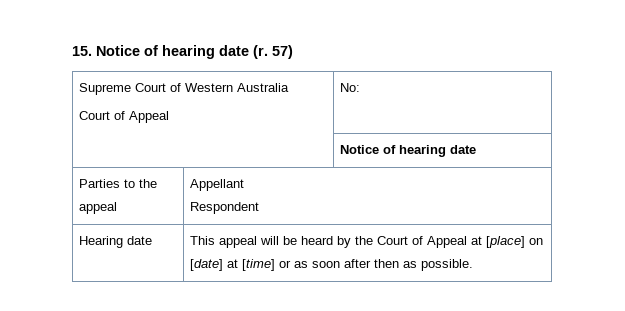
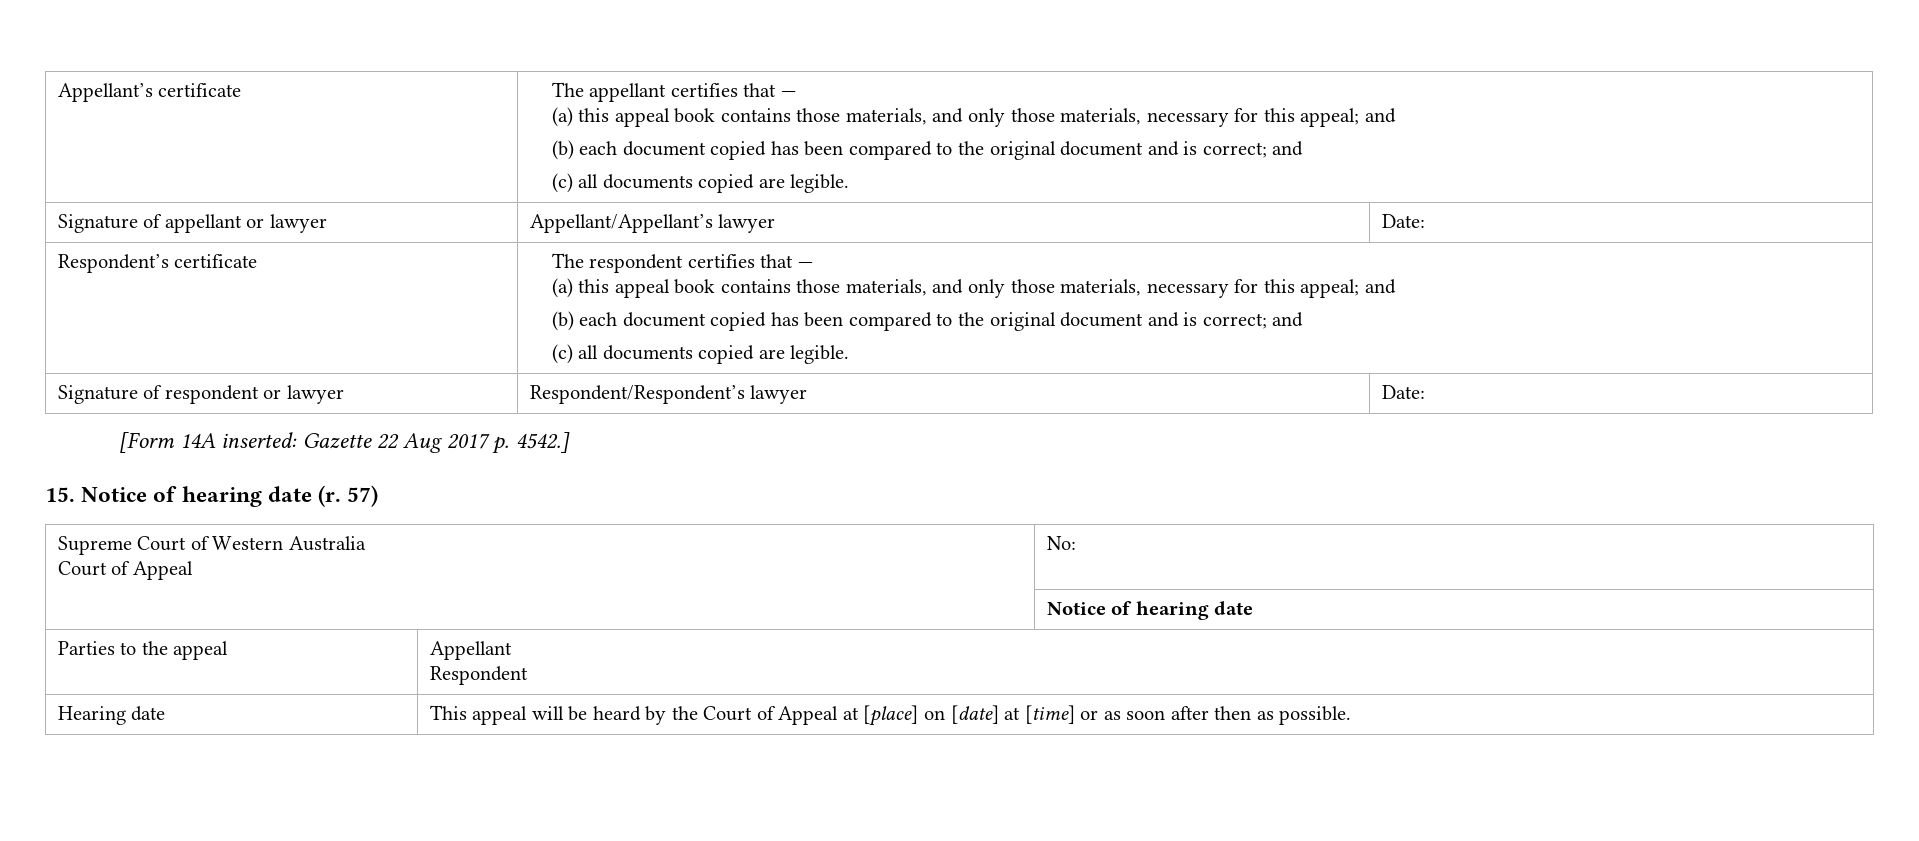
(72, 51) none -> [57,83,242,102] [551,82,796,102] [551,107,1396,127] [551,140,1304,160] [551,173,850,193] [57,214,327,233] [529,214,776,233] [1381,214,1425,228] [57,254,258,273] [551,253,813,273] [551,278,1396,298] [551,311,1304,331] [551,344,850,364] [57,385,344,404] [529,385,808,404] [1381,385,1425,399] [118,432,570,454] Appellant’s certificate | The appellant certifies that — // (a) this appeal book contains those materials, and only those materials, necessary for this appeal; and // (b) each document copied has been compared to the original document and is correct; and // (c) all documents copied are legible. // Signature of appellant or lawyer | Appellant/Appellant’s lawyer | Date: // Respondent’s certificate | The respondent certifies that — // (a) this appeal book contains those materials, and only those materials, necessary for this appeal; and // (b) each document copied has been compared to the original document and is correct; and // (c) all documents copied are legible. // Signature of respondent or lawyer | Respondent/Respondent’s lawyer | Date: // [Form 14A inserted: Gazette 22 Aug 2017 p. 4542.] //

